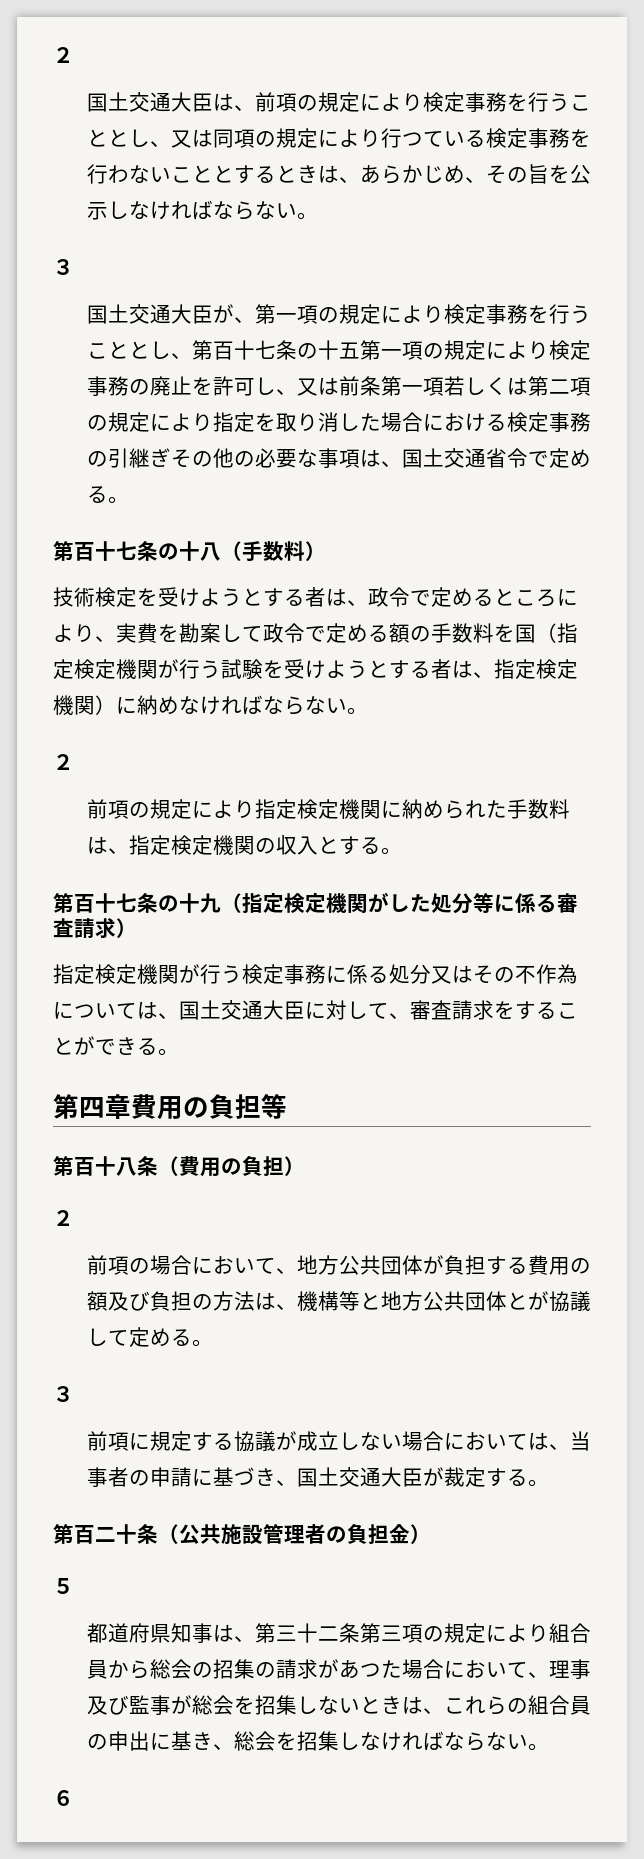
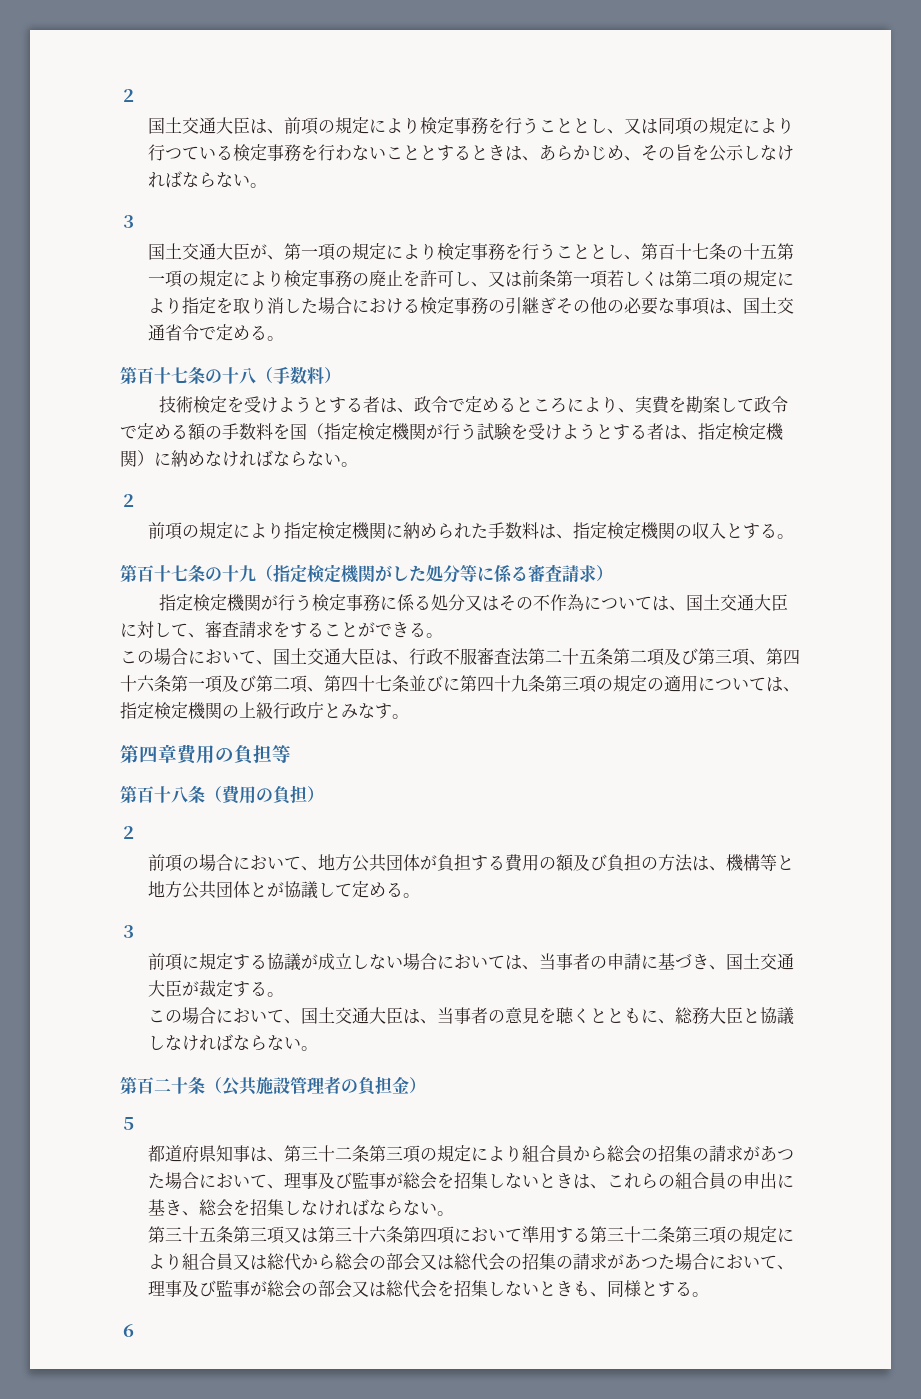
(179, 1052) none -> [120,647,800,666] [120,675,800,693] [120,702,409,719] // この場合において、国土交通大臣は、行政不服審査法第二十五条第二項及び第三項、第四十六条第一項及び第二項、第四十七条並びに第四十九条第三項の規定の適用については、指定検定機関の上級行政庁とみなす。
(549, 1483) none -> [147,1007,794,1025] [147,1034,318,1051] // この場合において、国土交通大臣は、当事者の意見を聴くとともに、総務大臣と協議しなければならない。
(549, 1747) none -> [147,1226,794,1244] [147,1253,794,1271] [147,1280,709,1298] // 第三十五条第三項又は第三十六条第四項において準用する第三十二条第三項の規定により組合員又は総代から総会の部会又は総代会の招集の請求があつた場合において、理事及び監事が総会の部会又は総代会を招集しないときも、同様とする。

